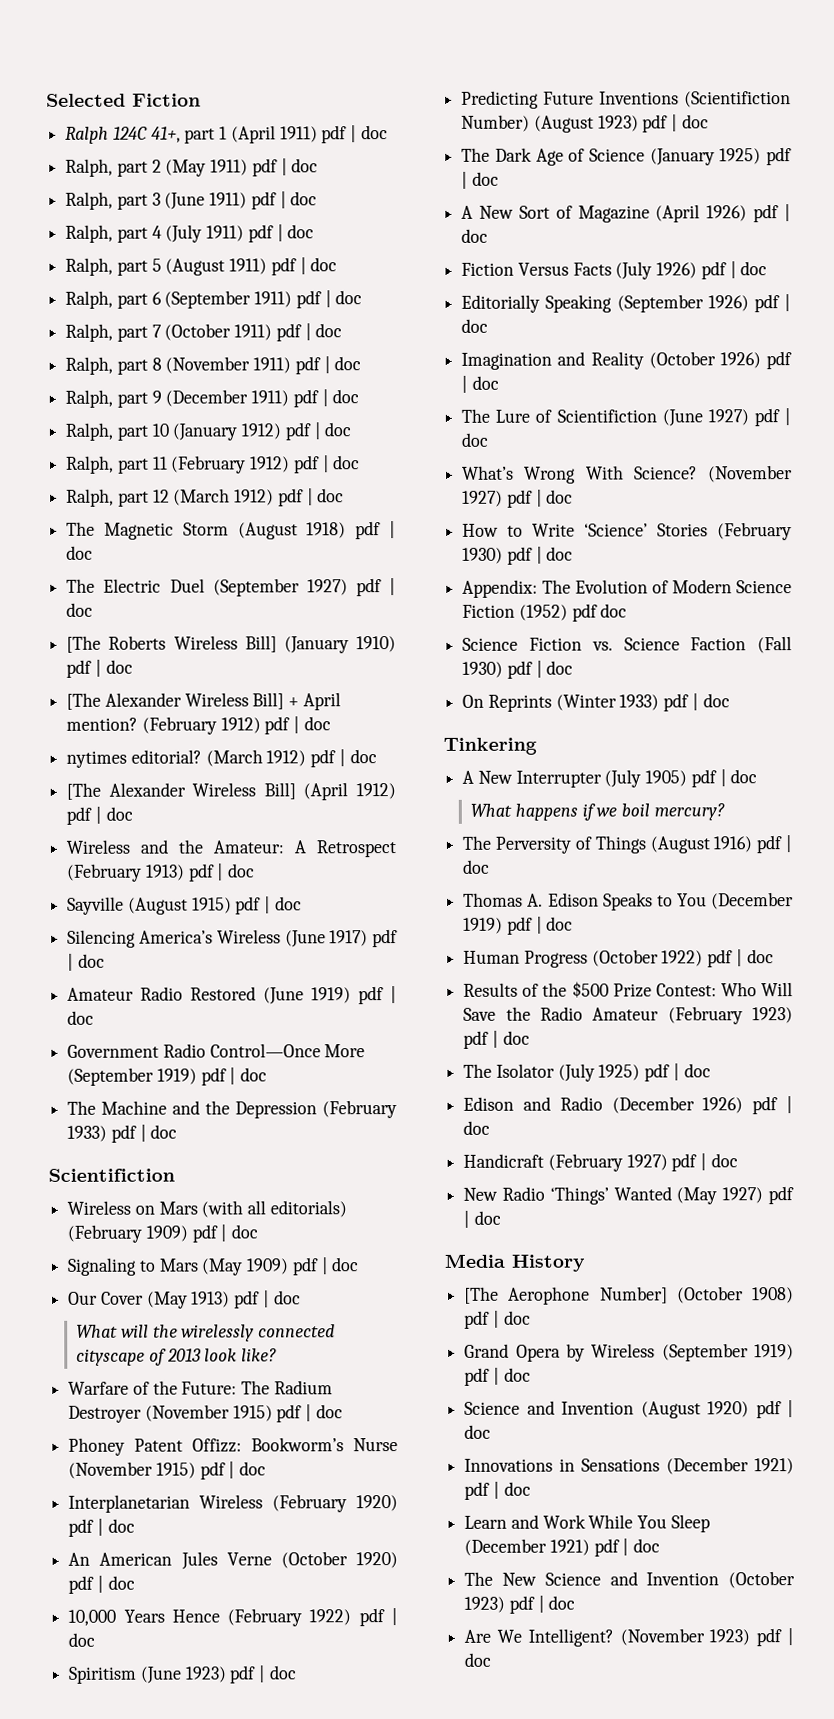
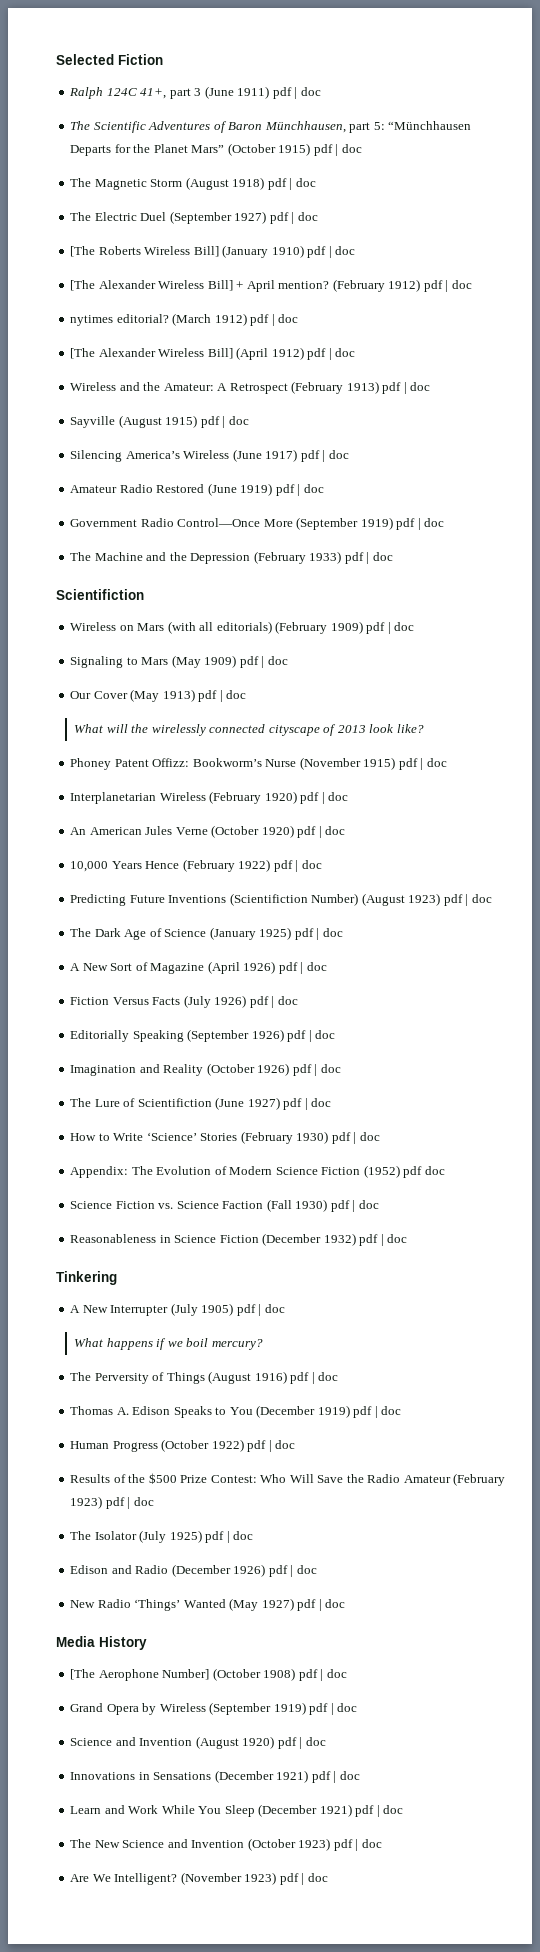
[219,125,388,144] [65,158,319,177] [65,191,148,210] 1 (April 1911) pdf | doc // Ralph, part 2 (May 1911) pdf | doc // Ralph, part -> (191, 93) none
[65,224,315,243] [65,257,338,276] [65,290,363,309] [65,323,343,342] [65,356,362,375] [65,389,360,408] [65,422,352,441] [66,455,361,474] [66,488,275,507] Ralph, part 4 (July 1911) pdf | doc // Ralph, part 5 (August 1911) pdf | doc // Ralph, part 6 (September 1911) pdf | doc // Ralph, part 7 (October 1911) pdf | doc // Ralph, part 8 (November 1911) pdf | doc // Ralph, part 9 (December 1911) pdf | doc // Ralph, part 10 (January 1912) pdf | doc // Ralph, part 11 (February 1912) pdf | doc // Ralph, part 12 (March 1912) -> [70,121,472,133] [70,143,311,156] The Scientific Adventures of Baron Münchhausen, part 5: “Münchhausen Departs for the Planet Mars” (October 1915)
[68,1380,333,1395] [68,1404,343,1423] // Warfare of the Future: The Radium Destroyer (November 1915) pdf | doc -> (424, 728) none
[68,1665,297,1684] // Spiritism (June 1923) pdf | doc -> (322, 864) none
[462,465,793,484] [462,489,574,508] // What’s Wrong With Science? (November 1927) pdf | doc -> (332, 1102) none
[462,694,660,712] On Reprints (Winter 1933) -> [70,1233,356,1246] Reasonableness in Science Fiction (December 1932)
[463,1153,738,1172] // Handicraft (February 1927) pdf | doc -> (317, 1569) none

